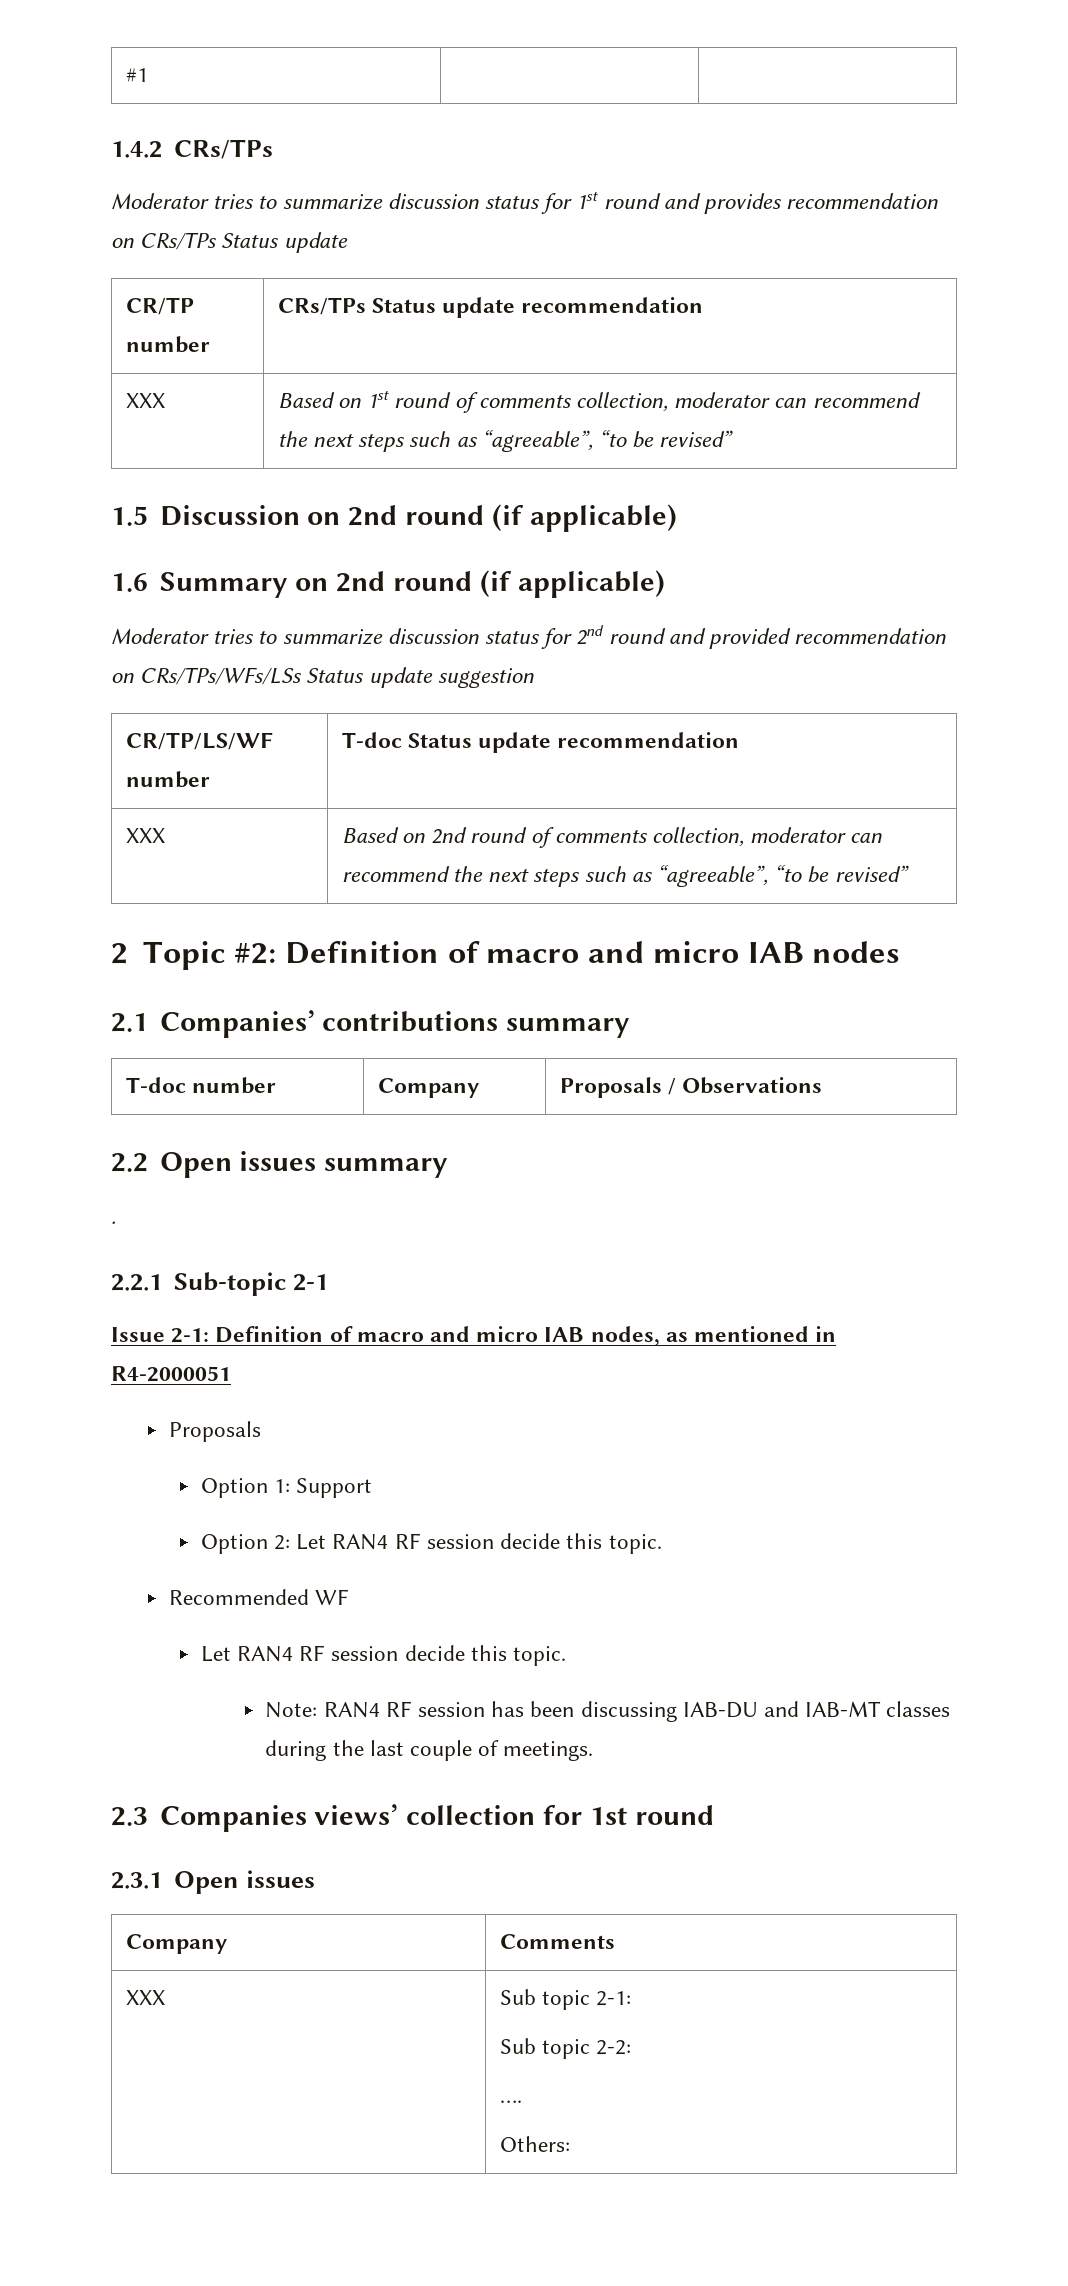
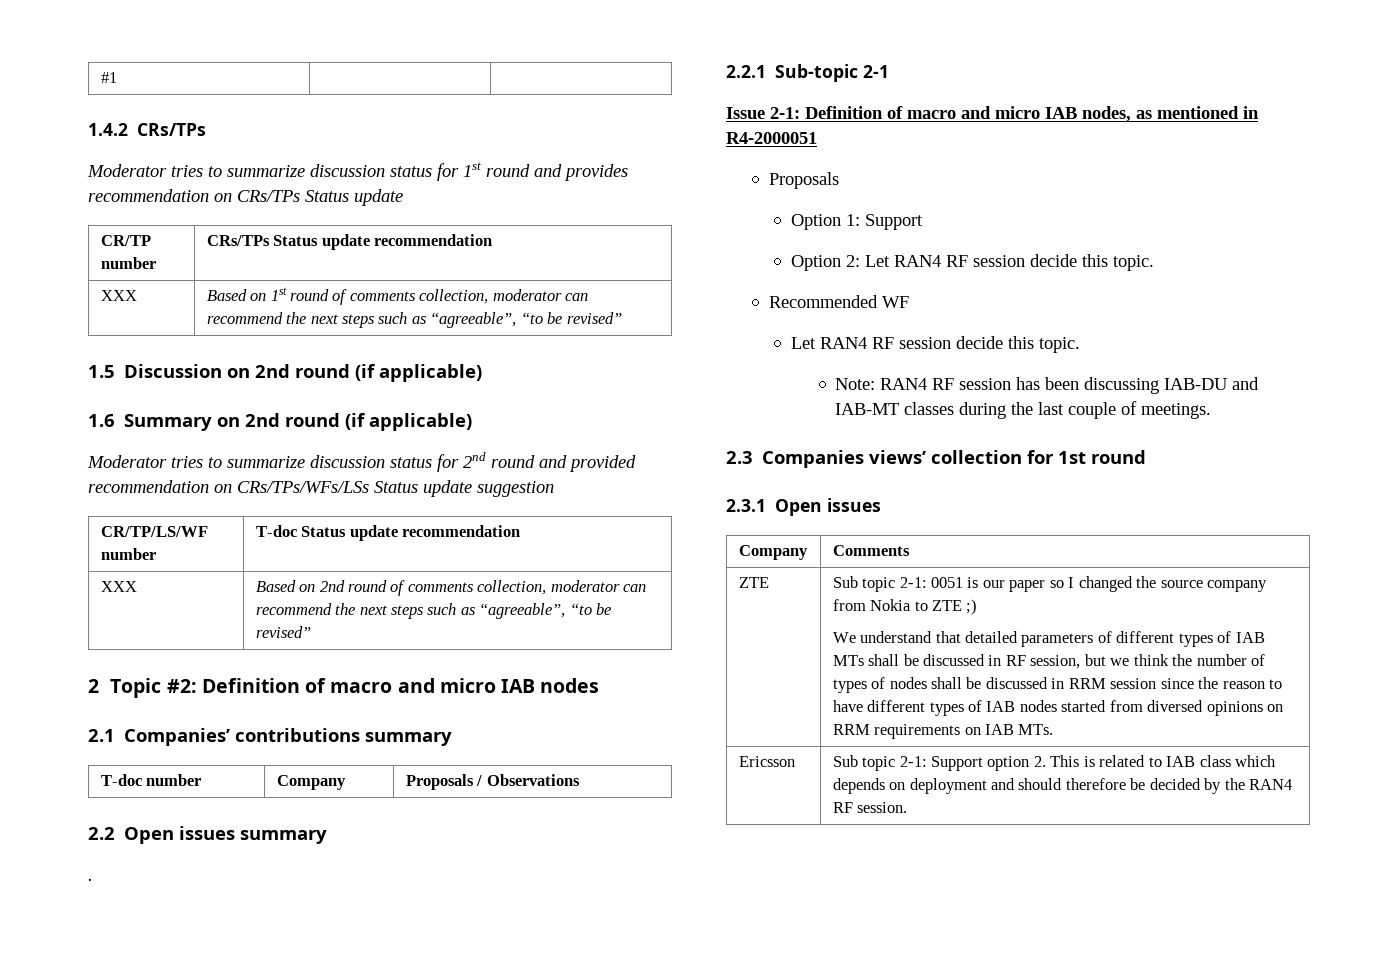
[125,1990,165,2005] [499,1989,632,2010] [499,2038,632,2059] [499,2100,522,2103] [499,2136,570,2152] XXX | Sub topic 2-1: // Sub topic 2-2: // …. // Others: -> [738,577,769,588] [832,576,1268,592] [832,599,978,615] [832,631,1265,647] [832,654,1266,669] [832,677,1283,693] [832,700,1284,716] [832,724,1054,739] [738,756,795,767] [832,755,1277,771] [832,778,1293,794] [832,802,908,813] ZTE | Sub topic 2-1: 0051 is our paper so I changed the source company from Nokia to ZTE ;) // We understand that detailed parameters of different types of IAB MTs shall be discussed in RF session, but we think the number of types of nodes shall be discussed in RRM session since the reason to have different types of IAB nodes started from diversed opinions on RRM requirements on IAB MTs. // Ericsson | Sub topic 2-1: Support option 2. This is related to IAB class which depends on deployment and should therefore be decided by the RAN4 RF session.

